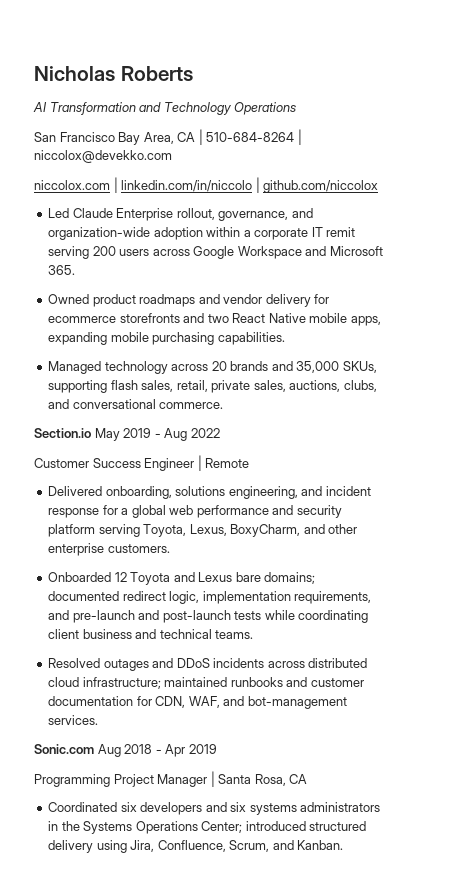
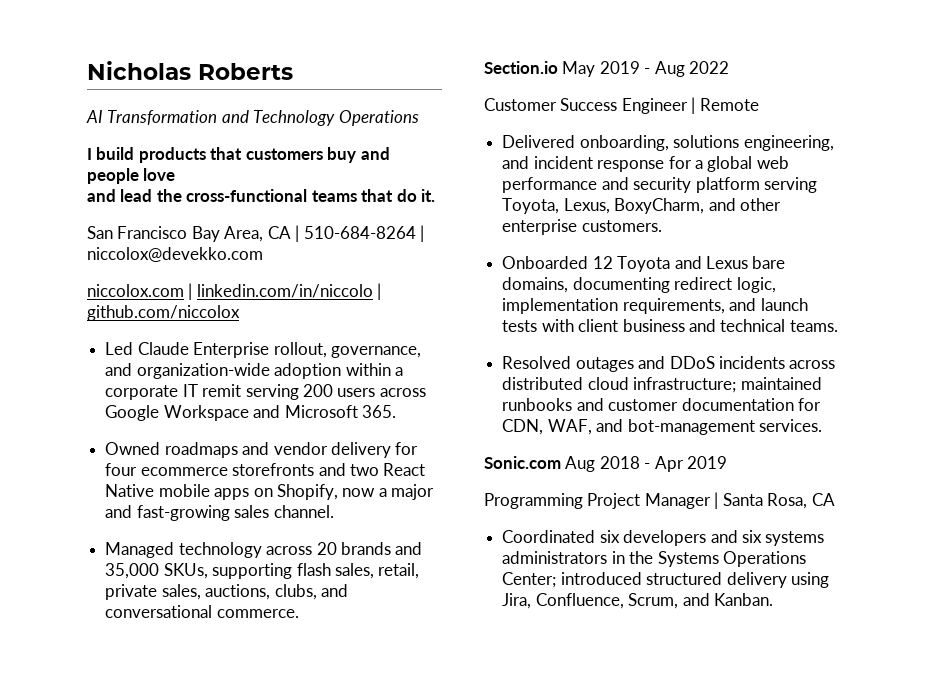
(297, 108) none -> [87,147,390,163] [87,168,176,184] [87,189,436,202] // I build products that customers buy and people love // and lead the cross-functional teams that do it.
[92,294,136,307] product -> (161, 448) none
(330, 299) none -> [105,463,138,476] four
[350,316,381,326] [48,332,285,345] apps, expanding mobile purchasing capabilities. -> [214,484,435,500] [105,505,334,521] apps on Shopify, now a major and fast-growing sales channel.
[264,572,316,584] [48,591,120,601] domains; documented -> [502,277,670,293] domains, documenting
[72,610,369,623] pre-launch and post-launch tests while coordinating -> [760,298,808,311] [502,319,574,332] launch tests with

